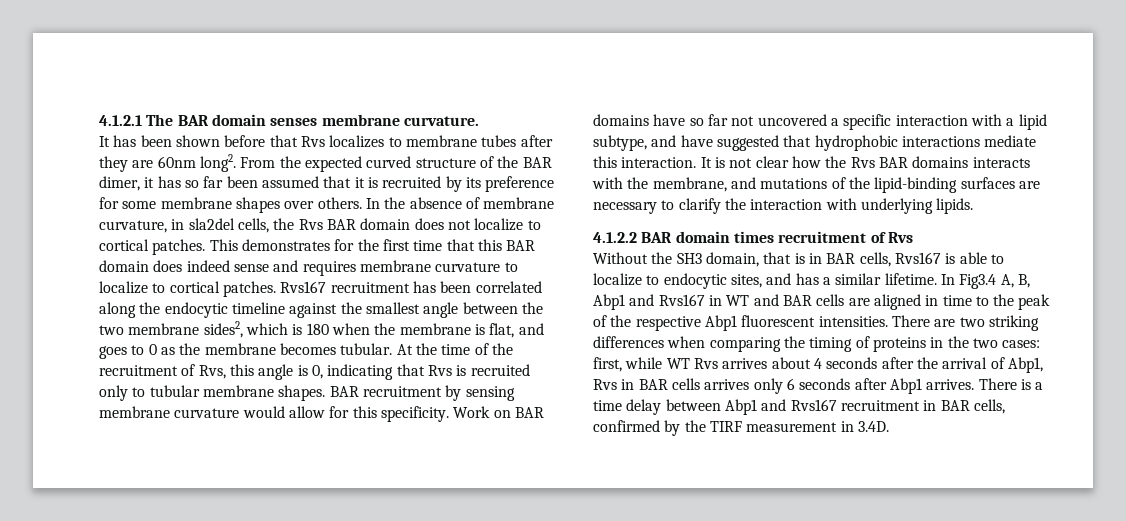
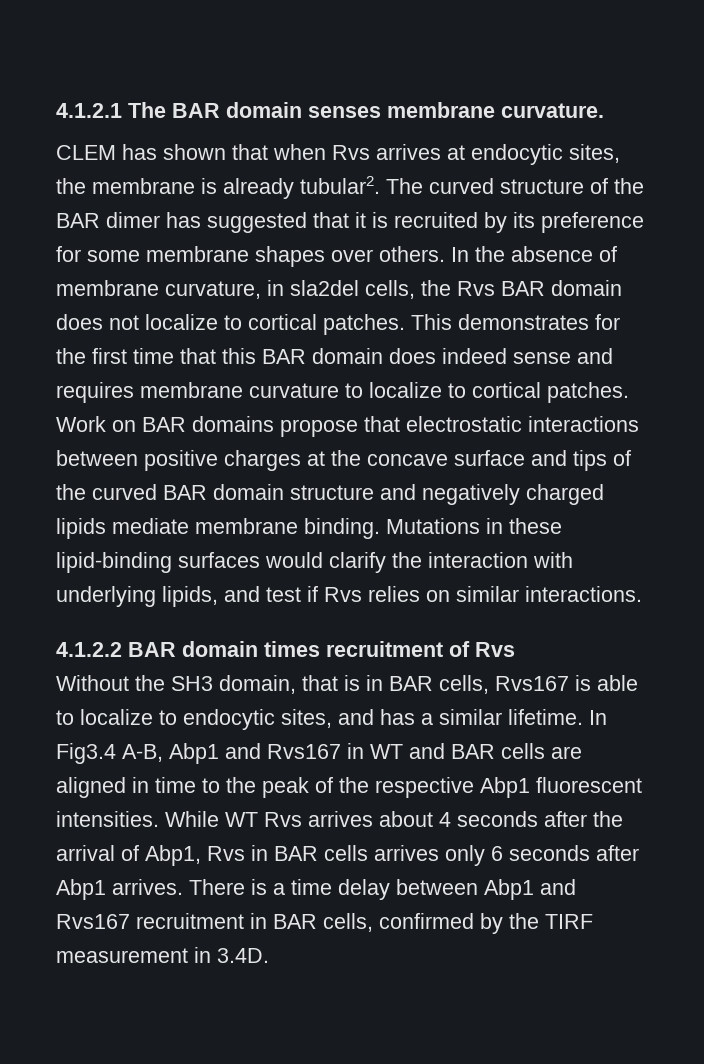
[99,135,553,148] [99,154,362,172] It has been shown before that Rvs localizes to membrane tubes after they are 60nm long2. From the expected -> [56,144,620,165] [56,176,423,199] CLEM has shown that when Rvs arrives at endocytic sites, the membrane is already tubular2. The
[99,176,319,191] dimer, it has so far been assumed -> [106,212,307,233] dimer has suggested
[280,281,542,293] [99,302,543,318] [99,321,544,338] [99,343,513,359] [99,364,530,380] [99,385,515,401] [99,406,544,422] [593,114,1047,130] [593,135,1037,151] [593,156,1030,168] [592,177,1040,193] [593,200,675,214] Rvs167 recruitment has been correlated along the endocytic timeline against the smallest angle between the two membrane sides2, which is 180 when the membrane is flat, and goes to 0 as the membrane becomes tubular. At the time of the recruitment of Rvs, this angle is 0, indicating that Rvs is recruited only to tubular membrane shapes. BAR recruitment by sensing membrane curvature would allow for this specificity. Work on BAR domains have so far not uncovered a specific interaction with a lipid subtype, and have suggested that hydrophobic interactions mediate this interaction. It is not clear how the Rvs BAR domains interacts with the membrane, and mutations of the lipid-binding surfaces are necessary to -> [56,416,639,437] [56,450,631,471] [56,484,604,505] [56,518,562,539] [56,552,323,573] Work on BAR domains propose that electrostatic interactions between positive charges at the concave surface and tips of the curved BAR domain structure and negatively charged lipids mediate membrane binding. Mutations in these lipid-binding surfaces would
[936,198,974,214] lipids. -> [162,586,642,607] lipids, and test if Rvs relies on similar interactions.
[1000,274,1030,288] A, B, -> [122,744,163,762] A-B,
[891,315,1039,331] [593,336,1041,352] [593,357,663,372] There are two striking differences when comparing the timing of proteins in the two cases: first, while -> [165,811,219,827] While

